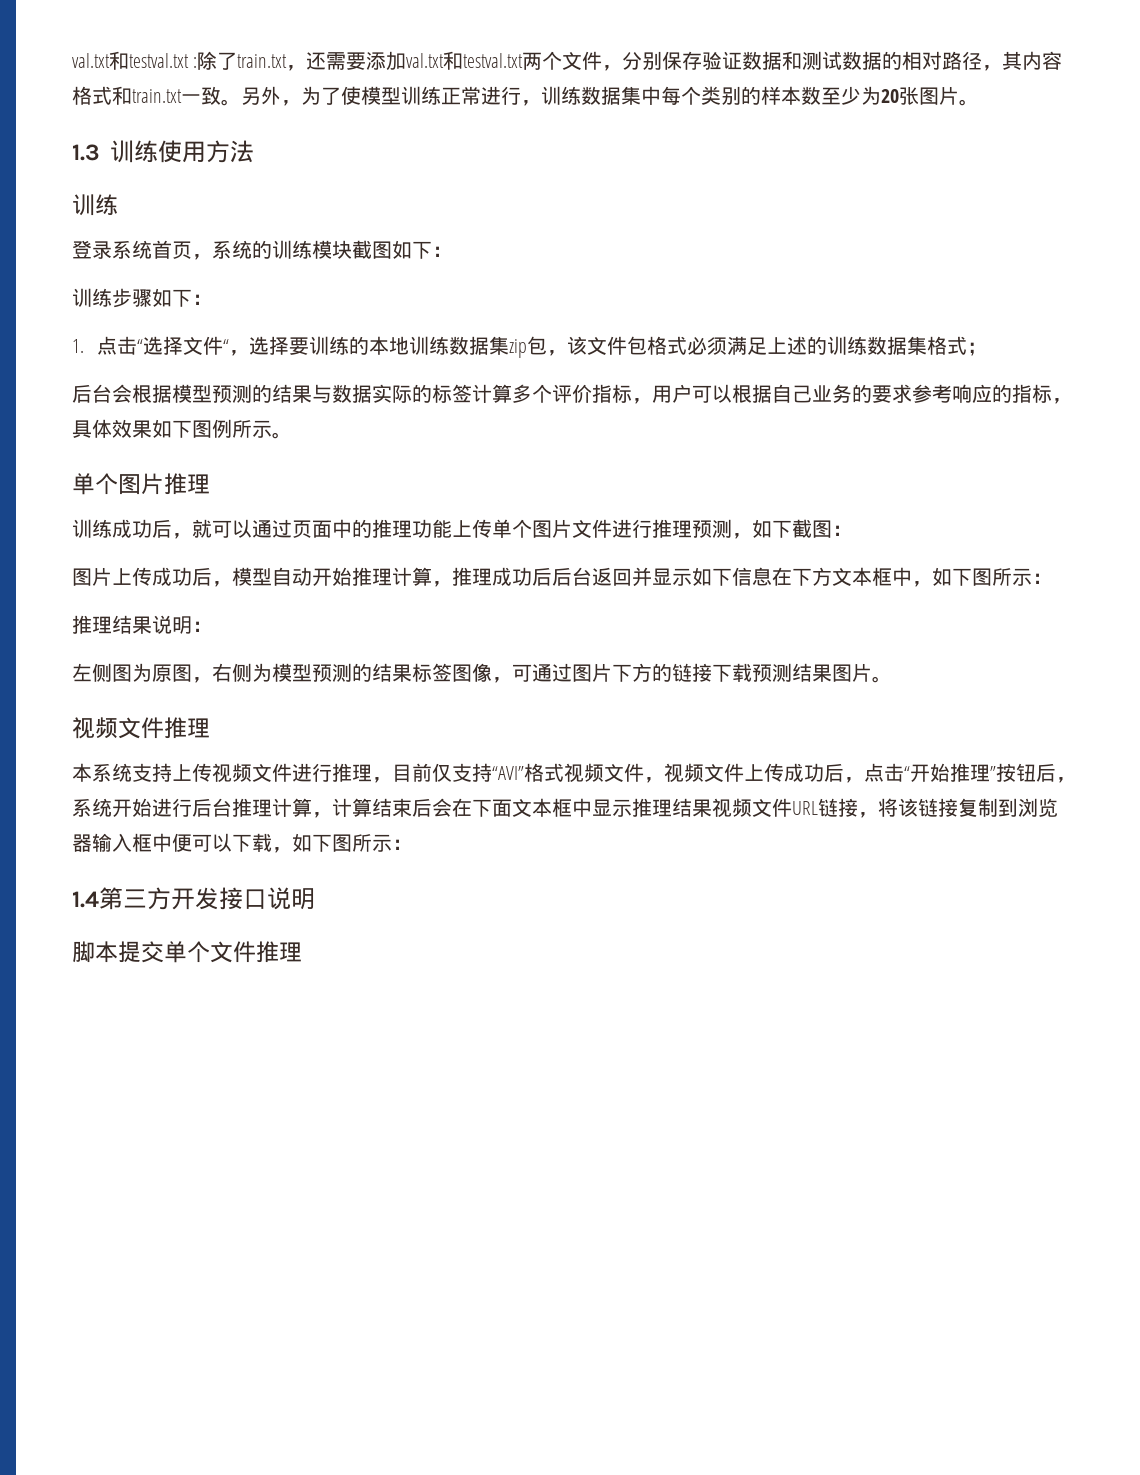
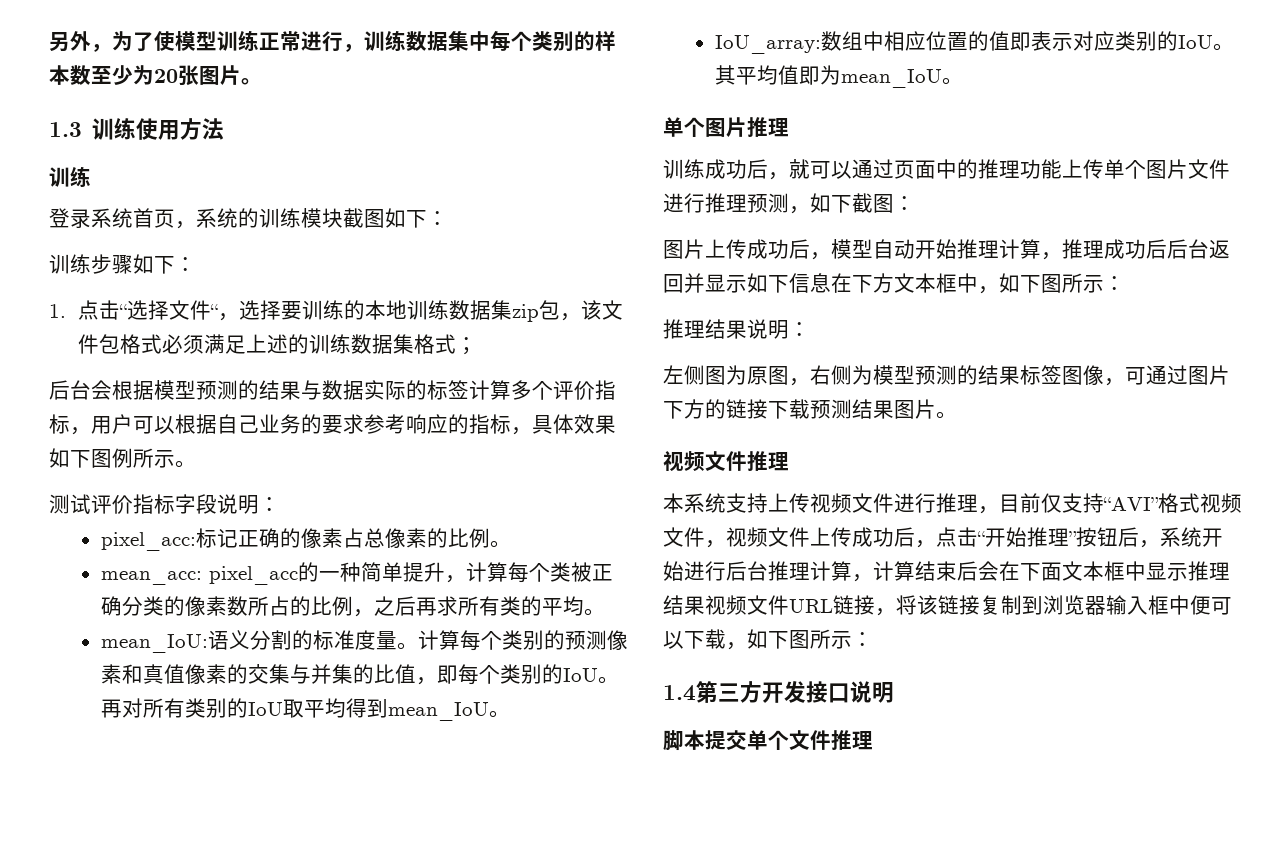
[72,51,1063,71] [72,86,241,106] val.txt和testval.txt :除了train.txt，还需要添加val.txt和testval.txt两个文件，分别保存验证数据和测试数据的相对路径，其内容格式和train.txt一致。 -> (49, 42) none
(292, 435) none -> [49,494,280,514] [100,528,511,551] [100,562,613,585] [100,596,605,617] [100,630,628,653] [100,664,619,685] [100,698,510,721] [714,31,1234,54] [714,65,963,88] // 测试评价指标字段说明： // pixel_acc:标记正确的像素占总像素的比例。 // mean_acc: pixel_acc的一种简单提升，计算每个类被正确分类的像素数所占的比例，之后再求所有类的平均。 // mean_IoU:语义分割的标准度量。计算每个类别的预测像素和真值像素的交集与并集的比值，即每个类别的IoU。再对所有类别的IoU取平均得到mean_IoU。 // IoU_array:数组中相应位置的值即表示对应类别的IoU。其平均值即为mean_IoU。

